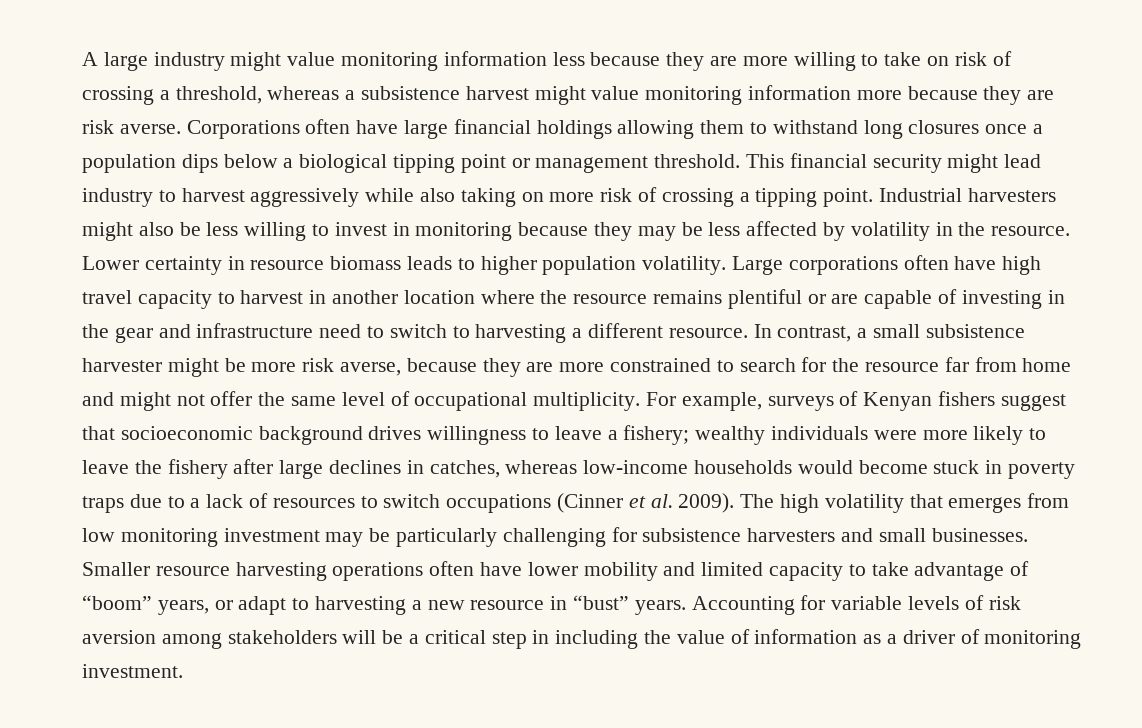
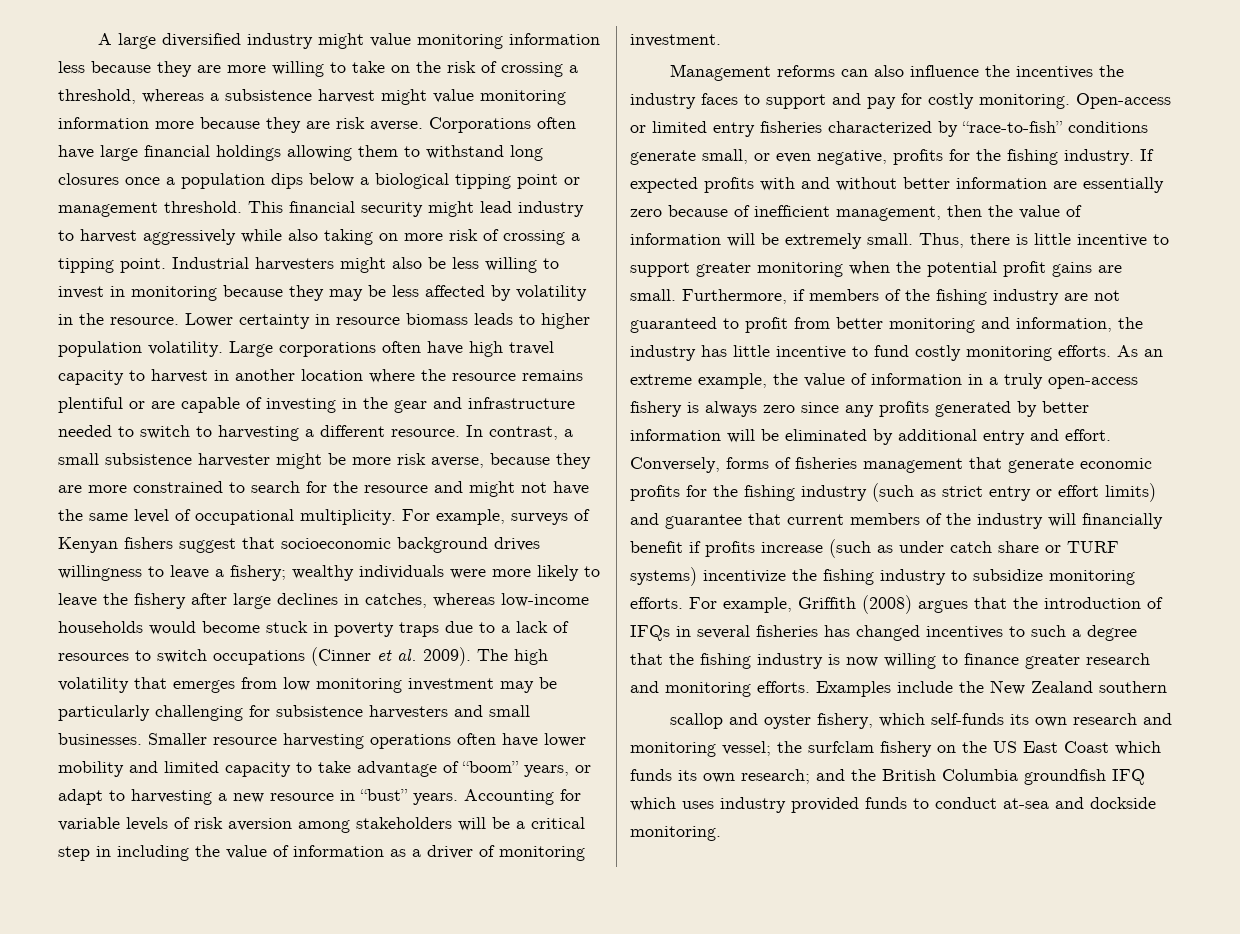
(148, 61) none -> [162,33,242,47] diversified
(950, 61) none -> [416,61,441,73] the
[319,324,362,338] need -> [58,425,112,437] needed
[944,357,1072,372] far from home -> (428, 489) none
[210,391,253,406] offer -> [553,481,589,495] have
(183, 671) none -> [670,64,1125,81] [630,93,1171,109] [630,121,1148,137] [630,149,1154,165] [630,177,1164,193] [630,205,1082,221] [630,233,1169,249] [630,261,1122,277] [630,289,1120,305] [630,317,1143,333] [630,345,1163,361] [630,373,1138,389] [630,401,1089,417] [630,429,1111,445] [630,457,1152,473] [630,483,1156,502] [630,513,1163,529] [630,539,1119,558] [630,567,1135,586] [630,595,1163,614] [630,625,1137,641] [630,653,1150,669] [630,680,1167,697] [670,713,1173,729] [630,741,1161,757] [630,769,1145,785] [630,797,1156,813] [630,826,721,841] // Management reforms can also influence the incentives the industry faces to support and pay for costly monitoring. Open-access or limited entry fisheries characterized by “race-to-fish” conditions generate small, or even negative, profits for the fishing industry. If expected profits with and without better information are essentially zero because of inefficient management, then the value of information will be extremely small. Thus, there is little incentive to support greater monitoring when the potential profit gains are small. Furthermore, if members of the fishing industry are not guaranteed to profit from better monitoring and information, the industry has little incentive to fund costly monitoring efforts. As an extreme example, the value of information in a truly open-access fishery is always zero since any profits generated by better information will be eliminated by additional entry and effort. Conversely, forms of fisheries management that generate economic profits for the fishing industry (such as strict entry or effort limits) and guarantee that current members of the industry will financially benefit if profits increase (such as under catch share or TURF systems) incentivize the fishing industry to subsidize monitoring efforts. For example, Griffith (2008) argues that the introduction of IFQs in several fisheries has changed incentives to such a degree that the fishing industry is now willing to finance greater research and monitoring efforts. Examples include the New Zealand southern // scallop and oyster fishery, which self-funds its own research and monitoring vessel; the surfclam fishery on the US East Coast which funds its own research; and the British Columbia groundfish IFQ which uses industry provided funds to conduct at-sea and dockside monitoring.

